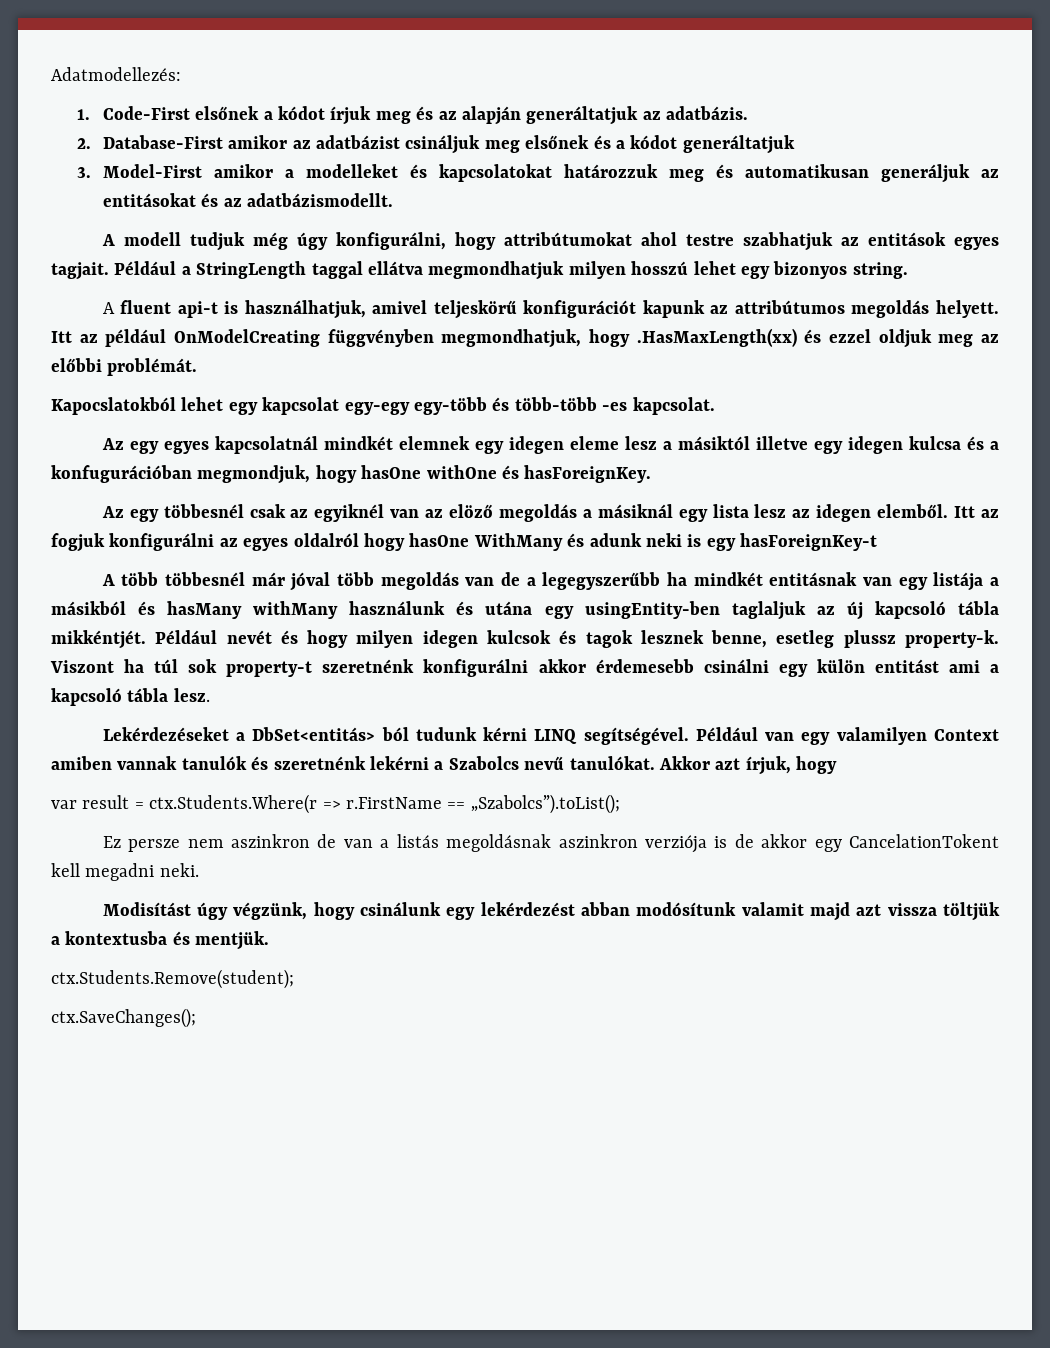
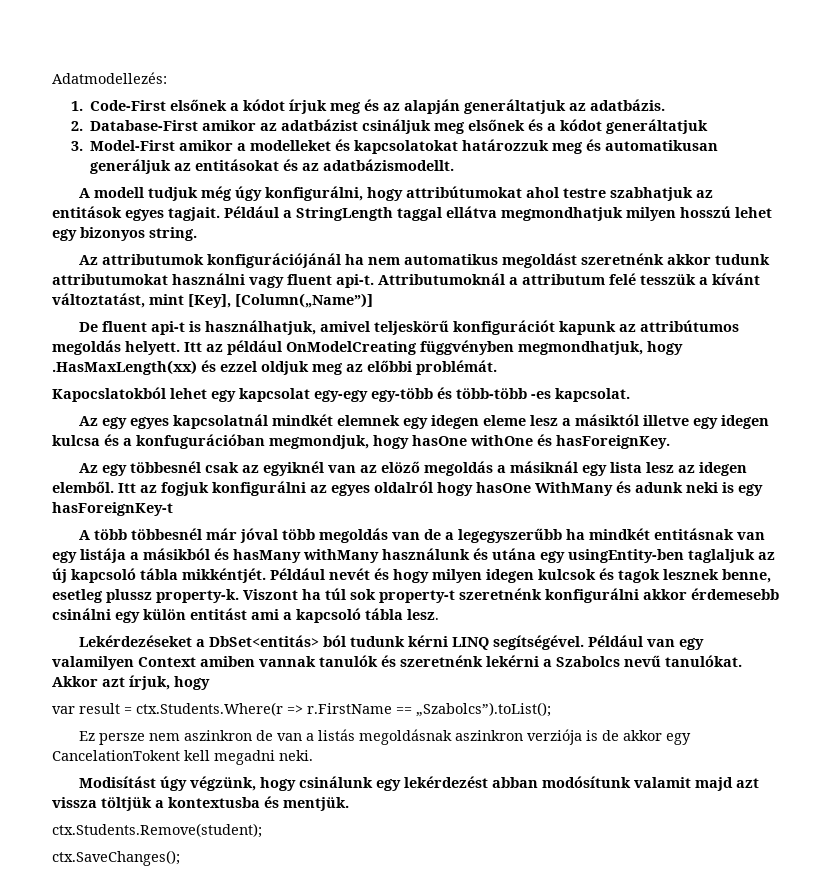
[102,302,115,314] A -> [78,253,770,268] [52,273,760,288] [52,293,373,308] [78,322,98,332] Az attributumok konfigurációjánál ha nem automatikus megoldást szeretnénk akkor tudunk attributumokat használni vagy fluent api-t. Attributumoknál a attributum felé tesszük a kívánt változtatást, mint [Key], [Column(„Name”)] // De

